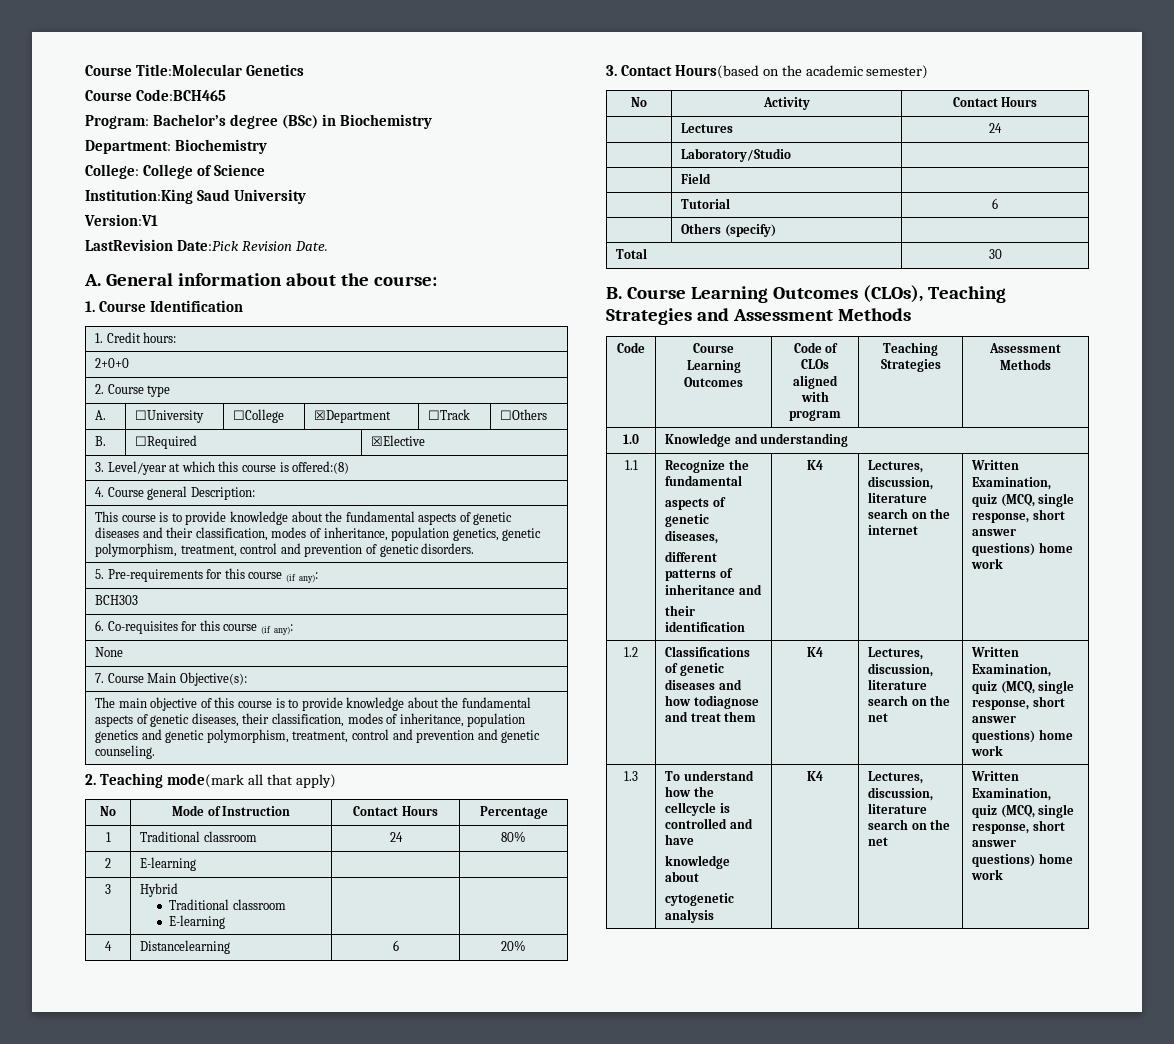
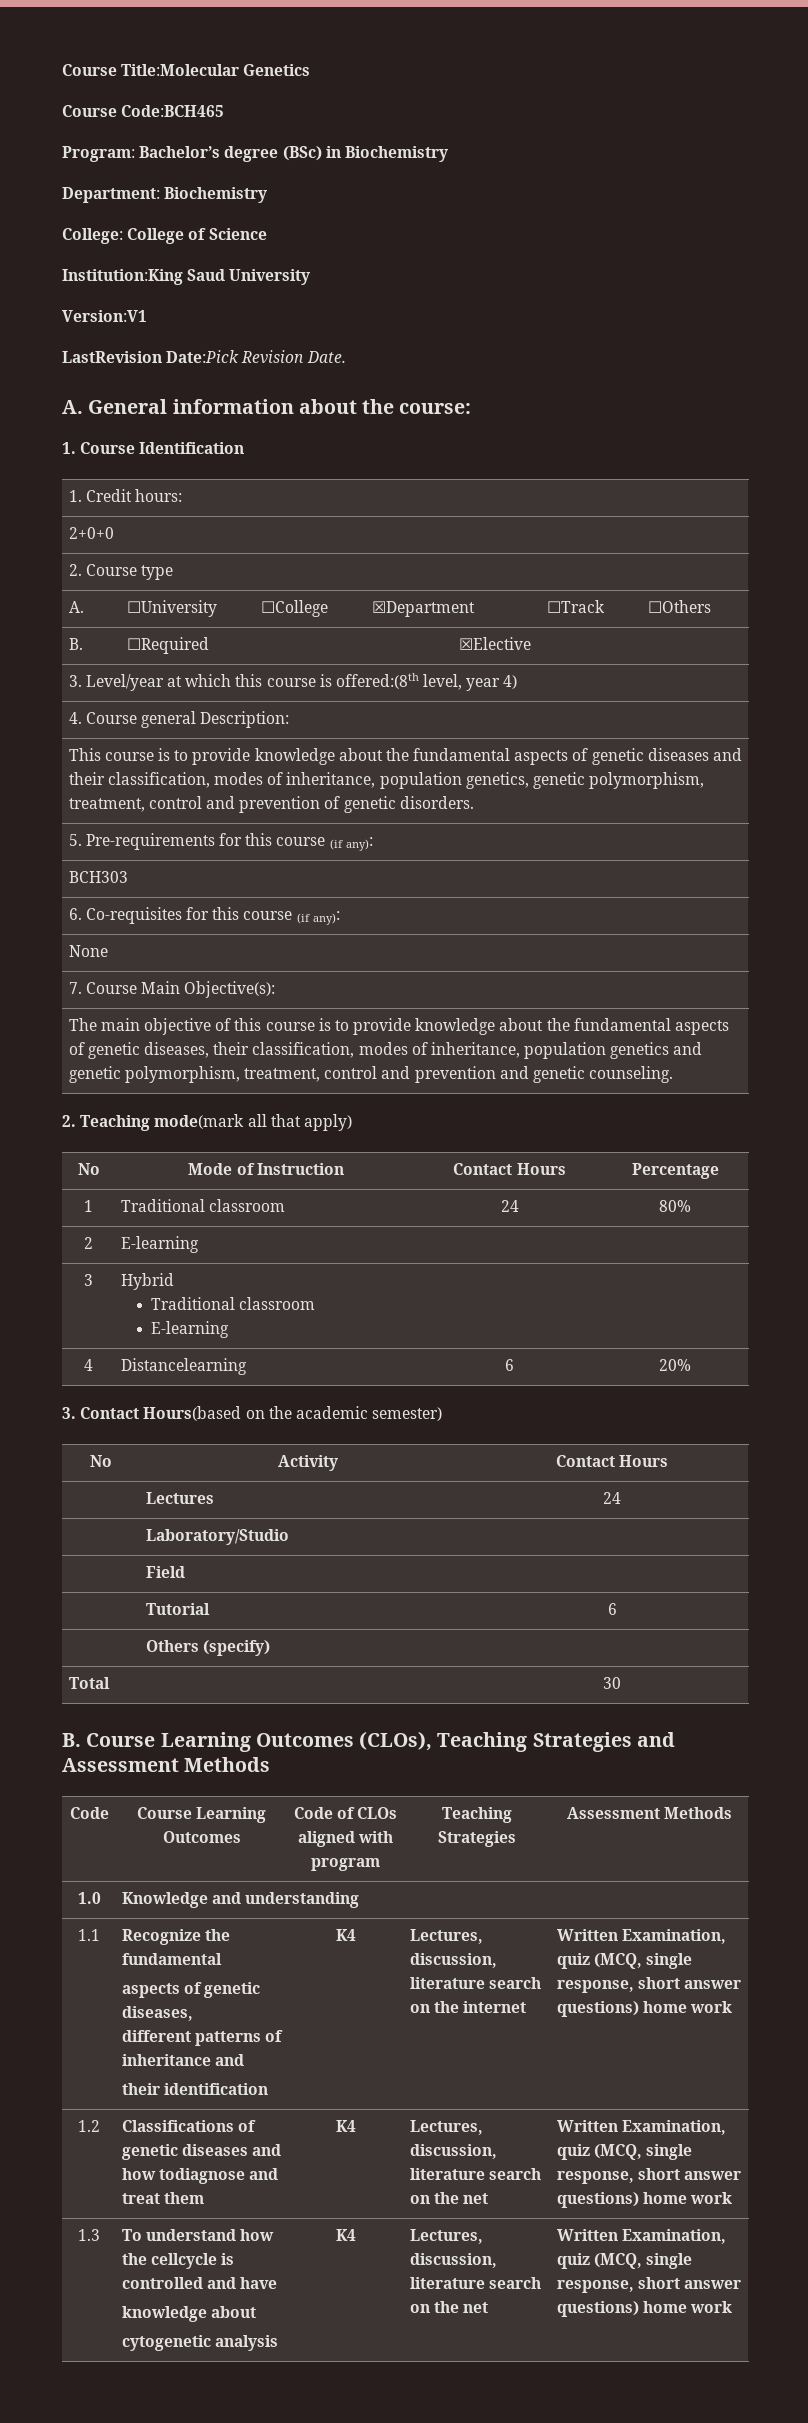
[292,461,350,474] offered:(8) -> [335,673,518,691] offered:(8th level, year 4)

